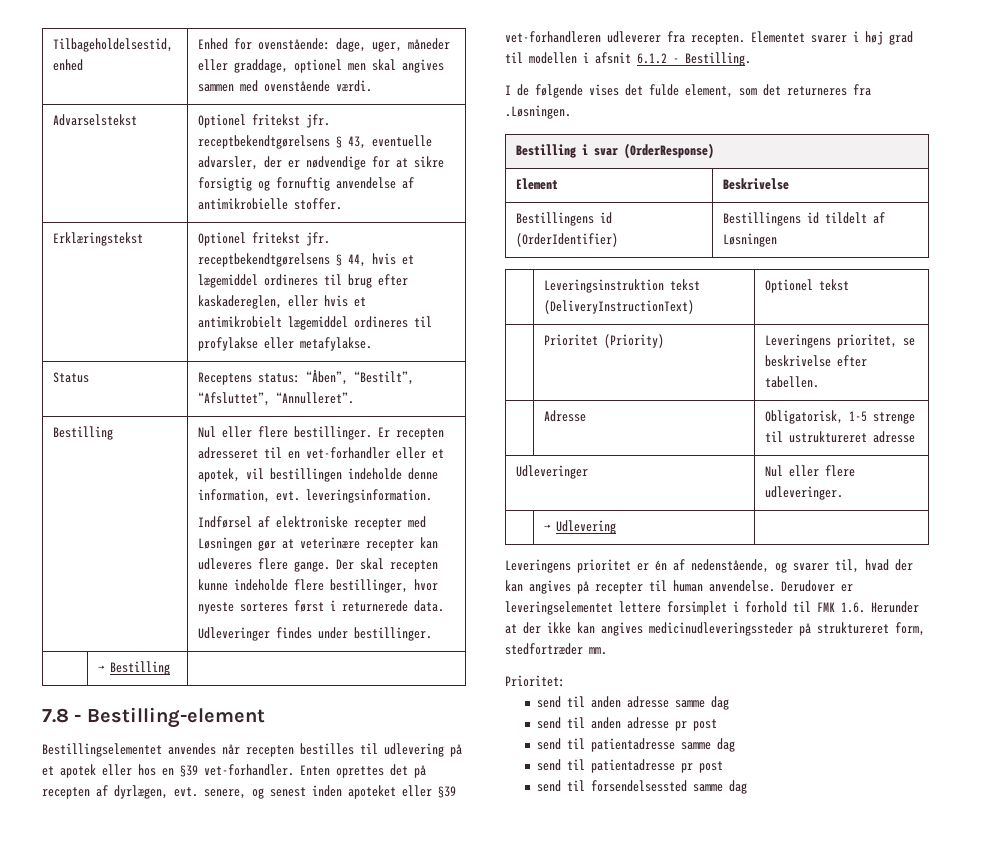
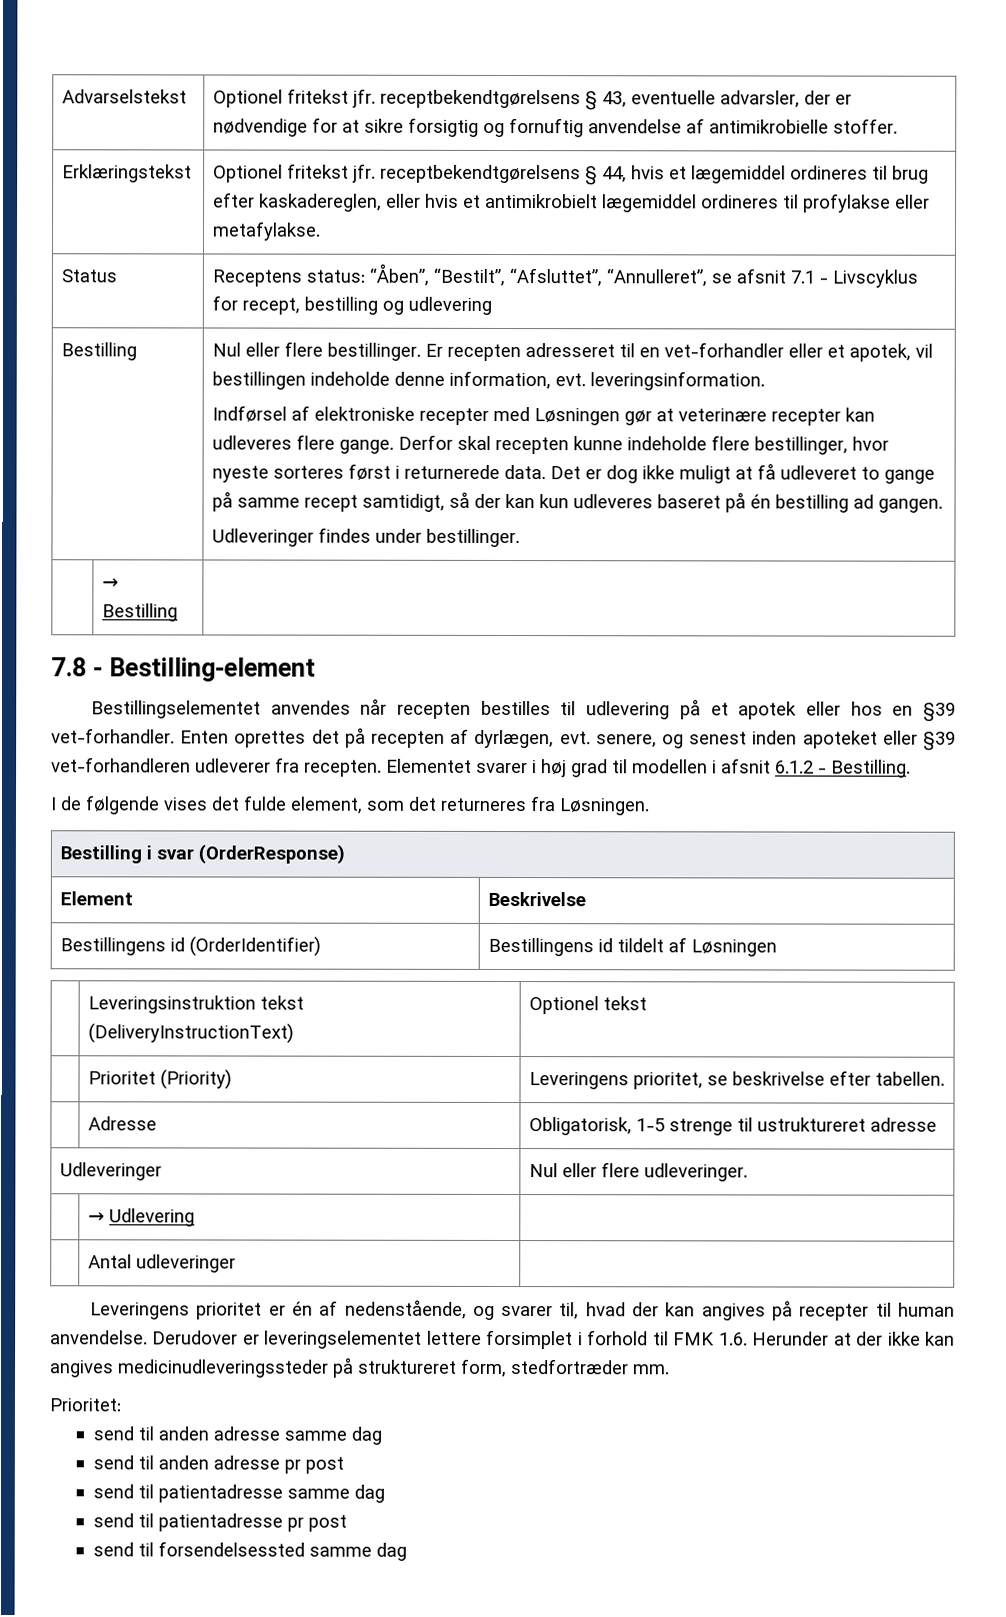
[52,38,173,52] [52,59,83,71] [197,38,450,52] [197,59,444,73] [197,80,372,92] Tilbageholdelsestid, enhed | Enhed for ovenstående: dage, uger, måneder eller graddage, optionel men skal angives sammen med ovenstående værdi. // -> (61, 96) none
[275,392,354,404] “Annulleret”. -> [605,268,918,288] [211,295,492,315] “Annulleret”, se afsnit 7.1 - Livscyklus for recept, bestilling og udlevering
[335,559,354,570] Der -> [397,434,453,450] Derfor
(444, 606) none -> [549,463,935,484] [211,491,943,513] Det er dog ikke muligt at få udleveret to gange på samme recept samtidigt, så der kan kun udleveres baseret på én bestilling ad gangen.
[505,105,571,119] .Løsningen. -> [559,798,650,816] Løsningen.
(616, 527) none -> [87,1254,236,1273] // | Antal udleveringer |

